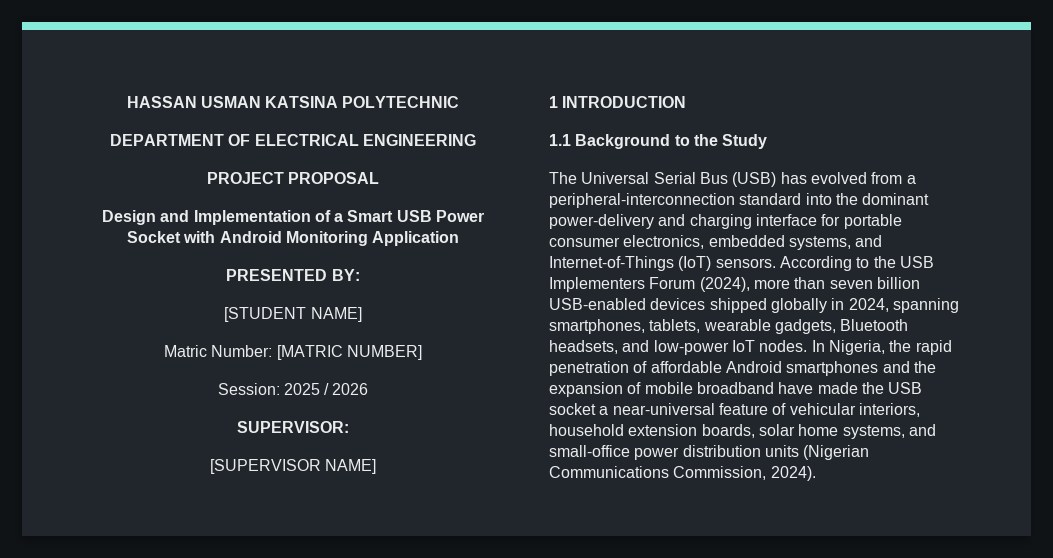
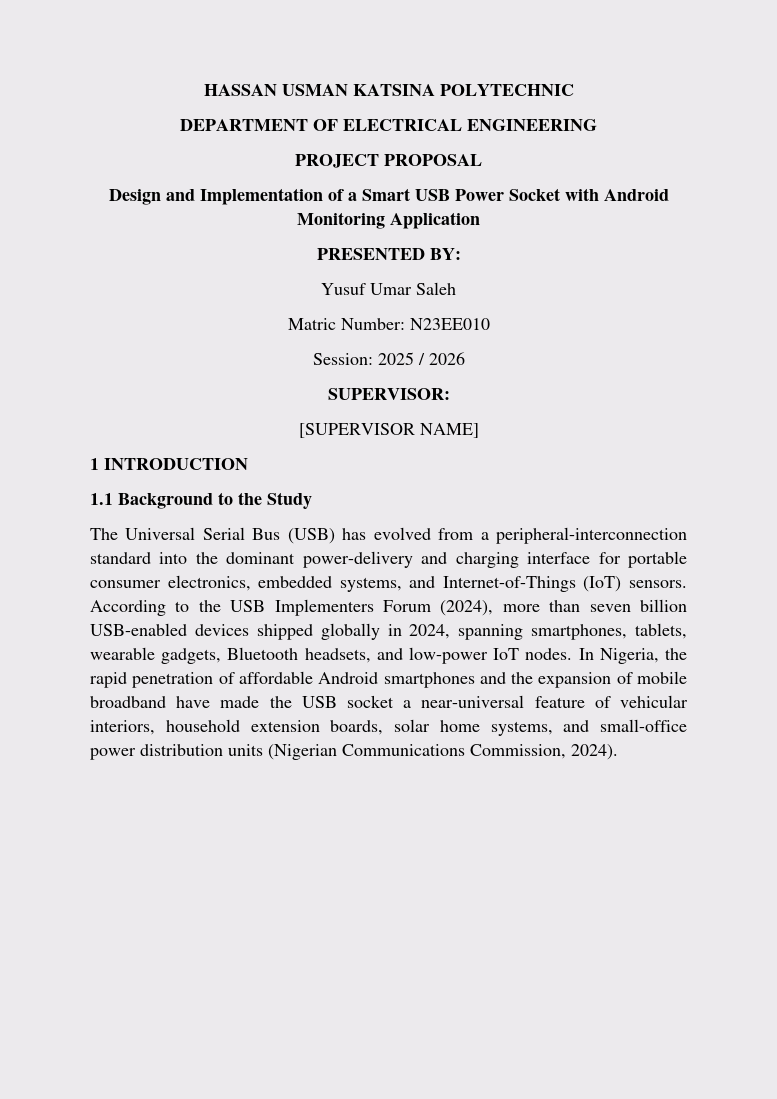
[224,307,362,322] [STUDENT NAME] -> [321,282,456,295] Yusuf Umar Saleh
[276,345,422,360] [MATRIC NUMBER] -> [409,318,490,330] N23EE010

